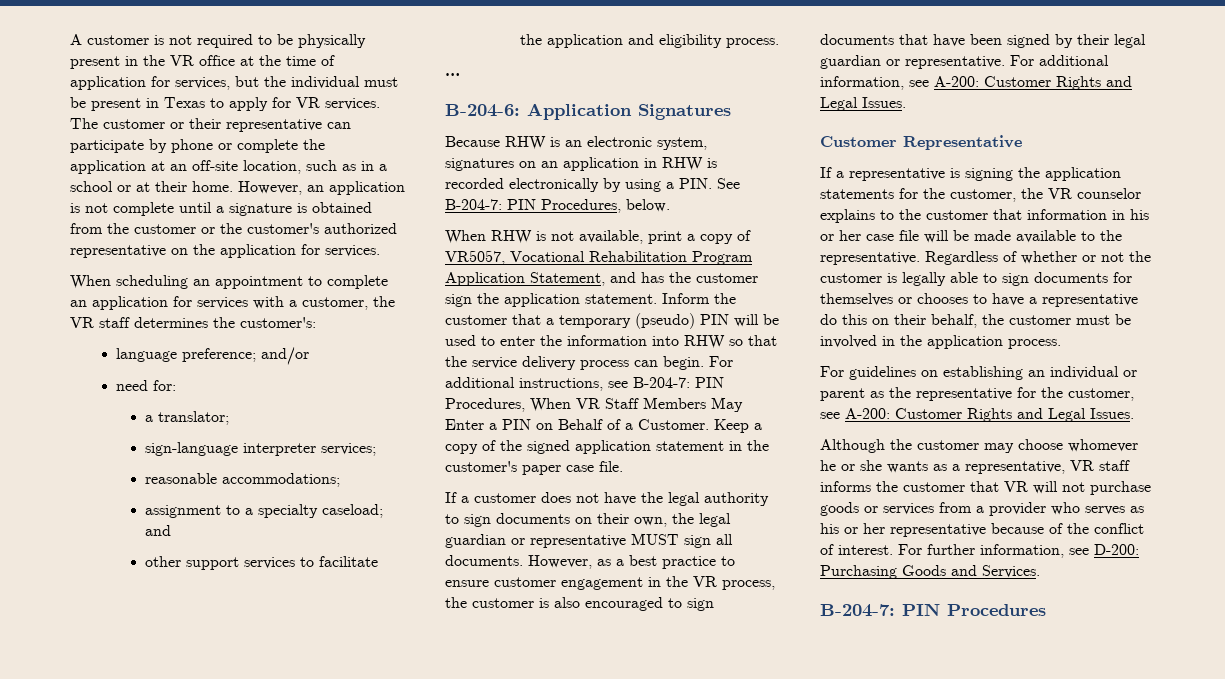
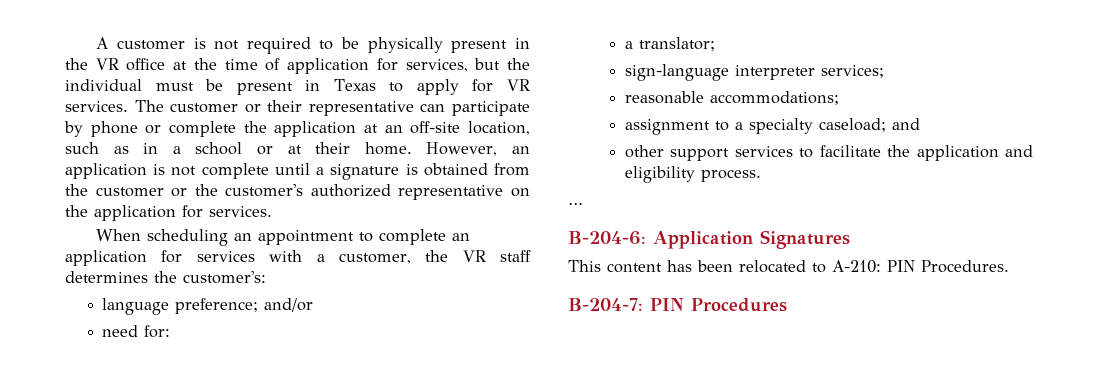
[445,136,707,150] [445,157,717,171] [445,178,740,192] [445,199,670,213] [445,230,751,244] [445,250,753,265] [445,272,758,286] [445,293,736,307] [445,313,779,329] [445,335,777,349] [445,356,733,370] [445,377,724,391] [445,397,743,412] [445,419,762,433] [445,440,769,454] [445,461,623,475] [445,492,769,506] [445,513,731,527] [445,533,733,548] [445,555,735,569] [445,576,775,590] [445,597,714,611] [820,34,1146,48] [820,55,1109,69] [820,76,1132,90] [820,97,906,111] [820,135,1022,150] [820,167,1121,181] [820,188,1141,202] [820,209,1149,223] [820,230,1122,243] [820,251,1151,265] [820,272,1132,286] [820,293,1138,307] [820,314,1131,328] [820,335,1061,349] [820,366,1137,380] [820,387,1134,401] [820,408,1134,422] [820,439,1138,453] [820,460,1130,474] [820,481,1151,495] [820,502,1144,516] [820,523,1144,537] [820,544,1139,558] [820,565,1040,579] Because RHW is an electronic system, signatures on an application in RHW is recorded electronically by using a PIN. See B-204-7: PIN Procedures, below. // When RHW is not available, print a copy of VR5057, Vocational Rehabilitation Program Application Statement, and has the customer sign the application statement. Inform the customer that a temporary (pseudo) PIN will be used to enter the information into RHW so that the service delivery process can begin. For additional instructions, see B-204-7: PIN Procedures, When VR Staff Members May Enter a PIN on Behalf of a Customer. Keep a copy of the signed application statement in the customer's paper case file. // If a customer does not have the legal authority to sign documents on their own, the legal guardian or representative MUST sign all documents. However, as a best practice to ensure customer engagement in the VR process, the customer is also encouraged to sign documents that have been signed by their legal guardian or representative. For additional information, see A-200: Customer Rights and Legal Issues. // Customer Representative // If a representative is signing the application statements for the customer, the VR counselor explains to the customer that information in his or her case file will be made available to the representative. Regardless of whether or not the customer is legally able to sign documents for themselves or chooses to have a representative do this on their behalf, the customer must be involved in the application process. // For guidelines on establishing an individual or parent as the representative for the customer, see A-200: Customer Rights and Legal Issues. // Although the customer may choose whomever he or she wants as a representative, VR staff informs the customer that VR will not purchase goods or services from a provider who serves as his or her representative because of the conflict of interest. For further information, see D-200: Purchasing Goods and Services. -> [568,260,1009,273] This content has been relocated to A-210: PIN Procedures.

